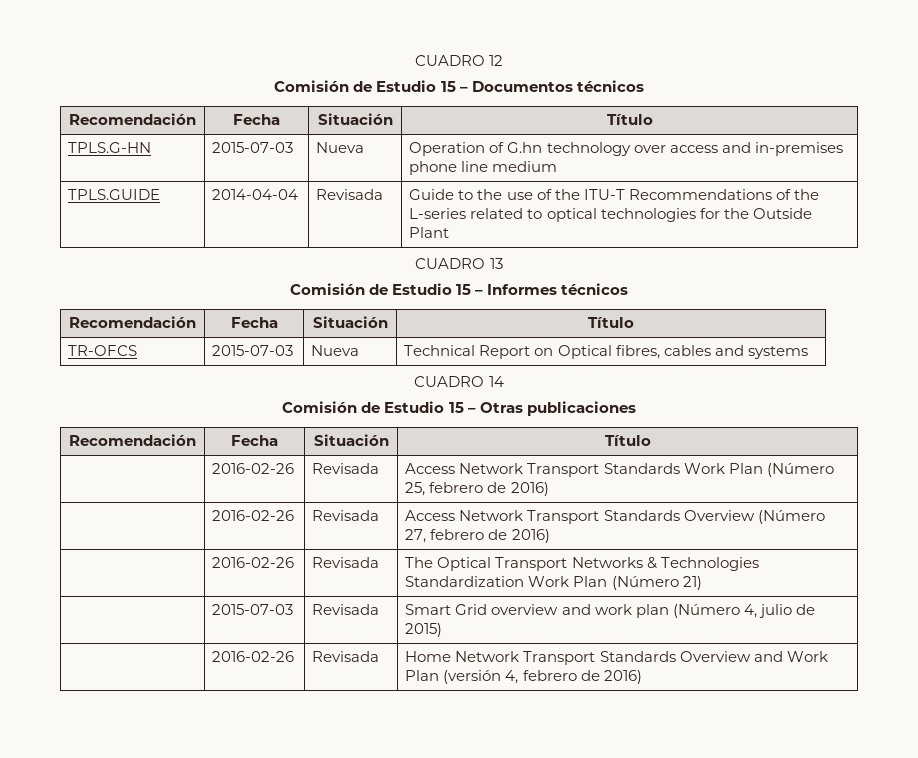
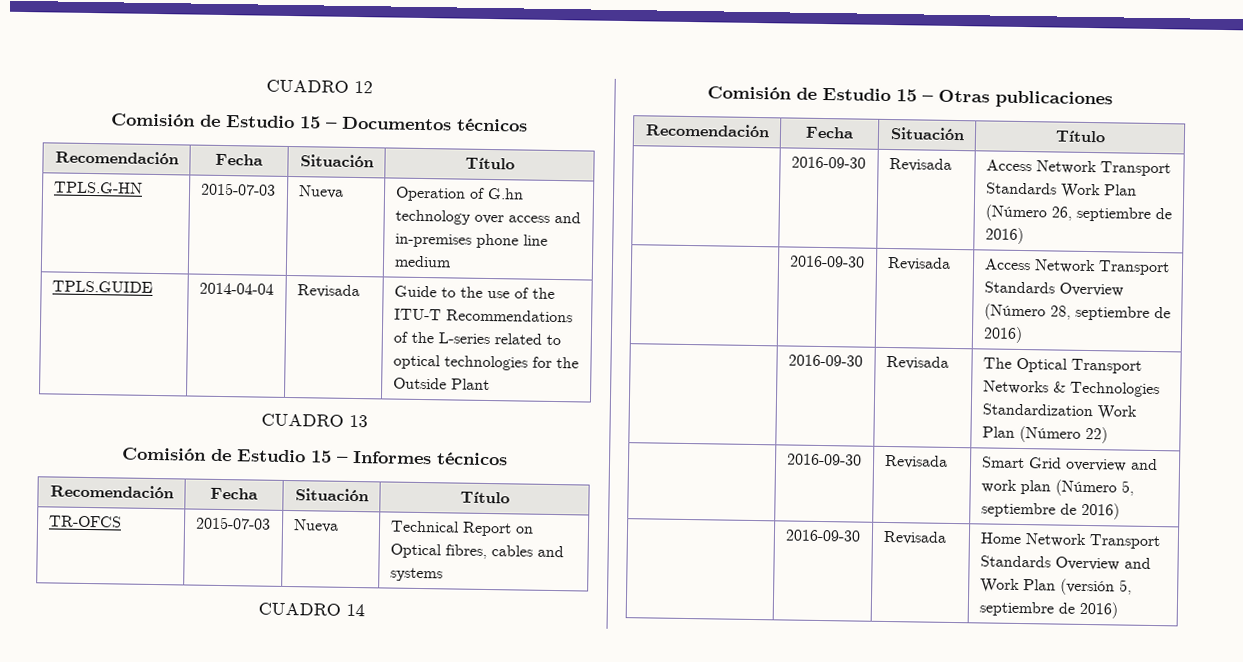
[212,463,295,474] 2016-02-26 -> [790,156,866,169] 2016-09-30
[405,482,549,496] [212,510,295,521] 25, febrero de 2016) // | 2016-02-26 -> [1050,206,1172,222] [984,227,1024,245] [788,255,865,268] 26, septiembre de 2016) // | 2016-09-30
[405,529,550,543] [212,557,295,568] 27, febrero de 2016) // | 2016-02-26 -> [1049,305,1171,321] [982,326,1023,344] [787,354,863,367] 28, septiembre de 2016) // | 2016-09-30
[682,576,702,590] [212,604,294,615] 21) // | 2015-07-03 -> [1084,426,1108,444] [786,453,862,466] 22) // | 2016-09-30
[743,604,815,618] [405,623,443,637] [212,651,295,662] 4, julio de 2015) // | 2016-02-26 -> [1120,480,1134,496] [980,502,1120,520] [784,529,861,542] 5, septiembre de 2016) // | 2016-09-30
[505,670,577,684] 4, febrero -> [1118,579,1132,595] [978,601,1054,617] 5, septiembre

